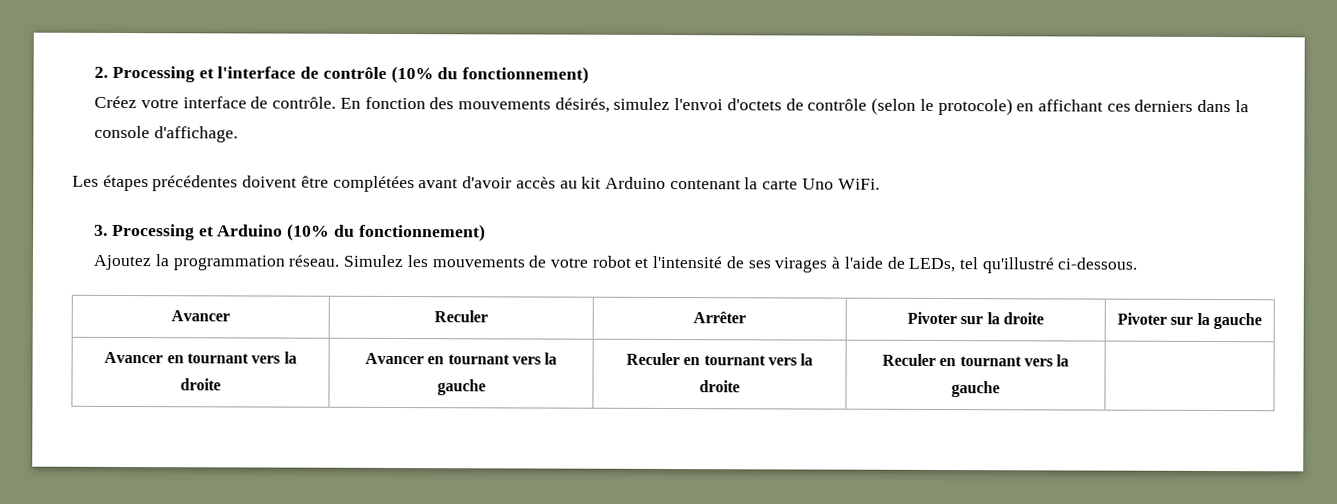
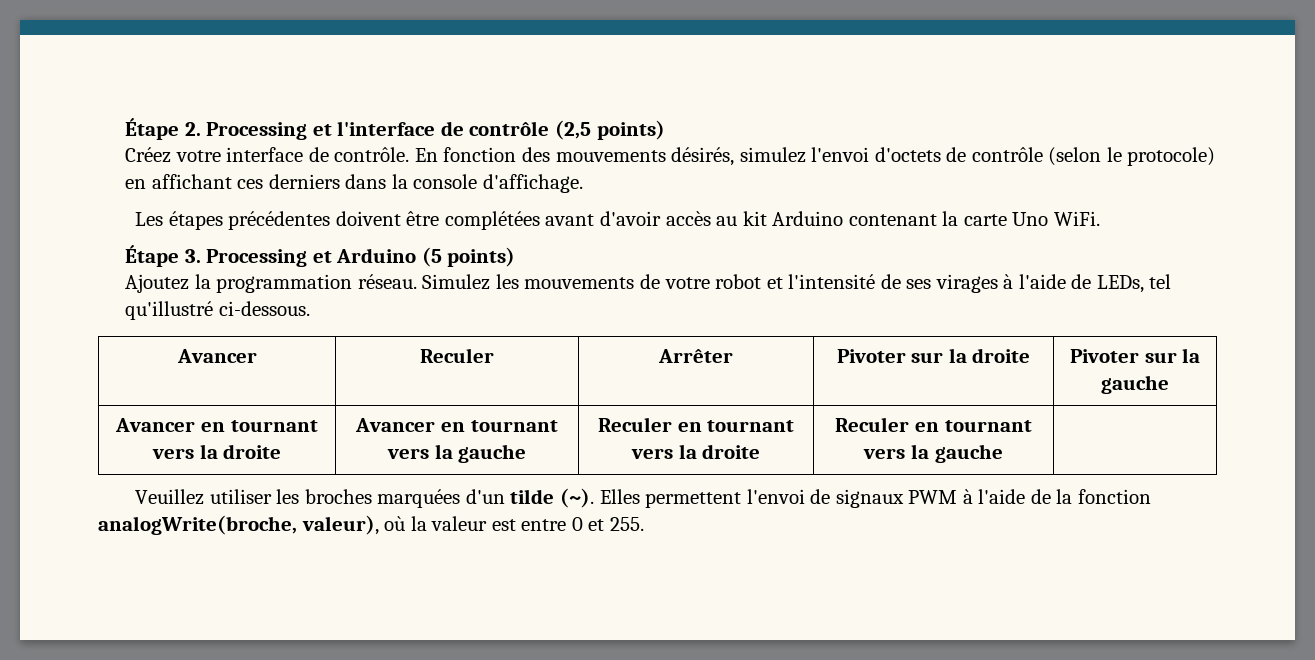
(94, 72) none -> [125,118,180,140] Étape
[390,65,589,84] (10% du fonctionnement) -> [554,120,665,140] (2,5 points)
(880, 184) none -> [125,245,180,267] Étape
[287,223,486,242] (10% du fonctionnement) -> [421,247,516,267] (5 points)
(1000, 389) none -> [135,488,1151,508] [98,515,644,535] // Veuillez utiliser les broches marquées d'un tilde (~). Elles permettent l'envoi de signaux PWM à l'aide de la fonction analogWrite(broche, valeur), où la valeur est entre 0 et 255.

